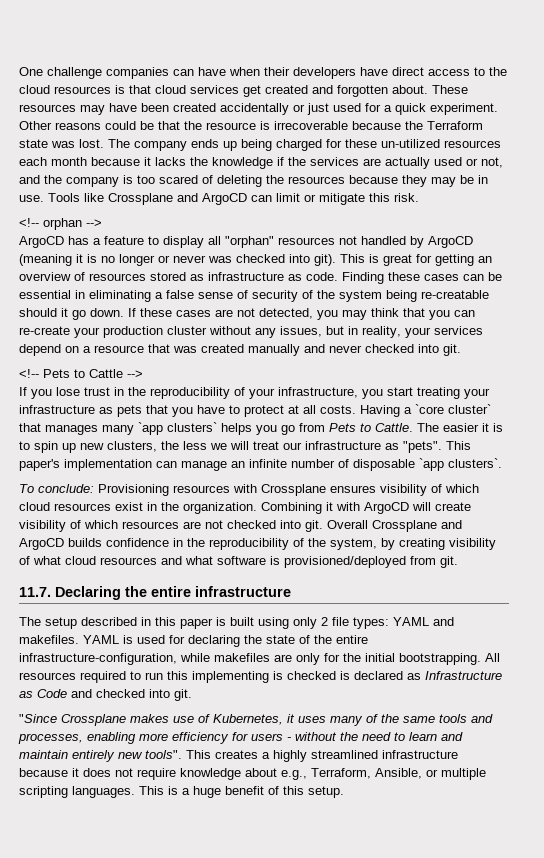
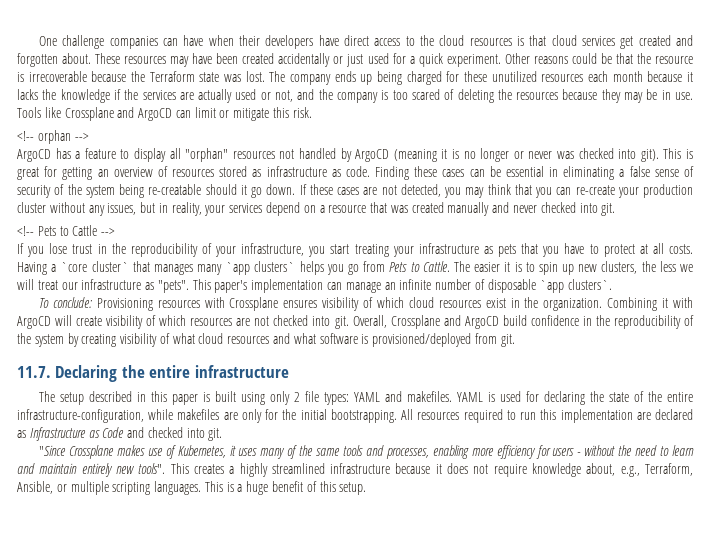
[381,139,440,148] un-utilized -> [491,71,537,82] unutilized
[327,520,462,532] [19,538,102,550] Overall Crossplane and ArgoCD builds -> [352,315,527,329] Overall, Crossplane and ArgoCD build
[330,538,377,550] system, -> [34,334,64,347] system
[192,671,350,683] implementing is checked is -> [560,409,651,423] implementation are
[245,768,277,777] about -> [586,463,616,476] about,

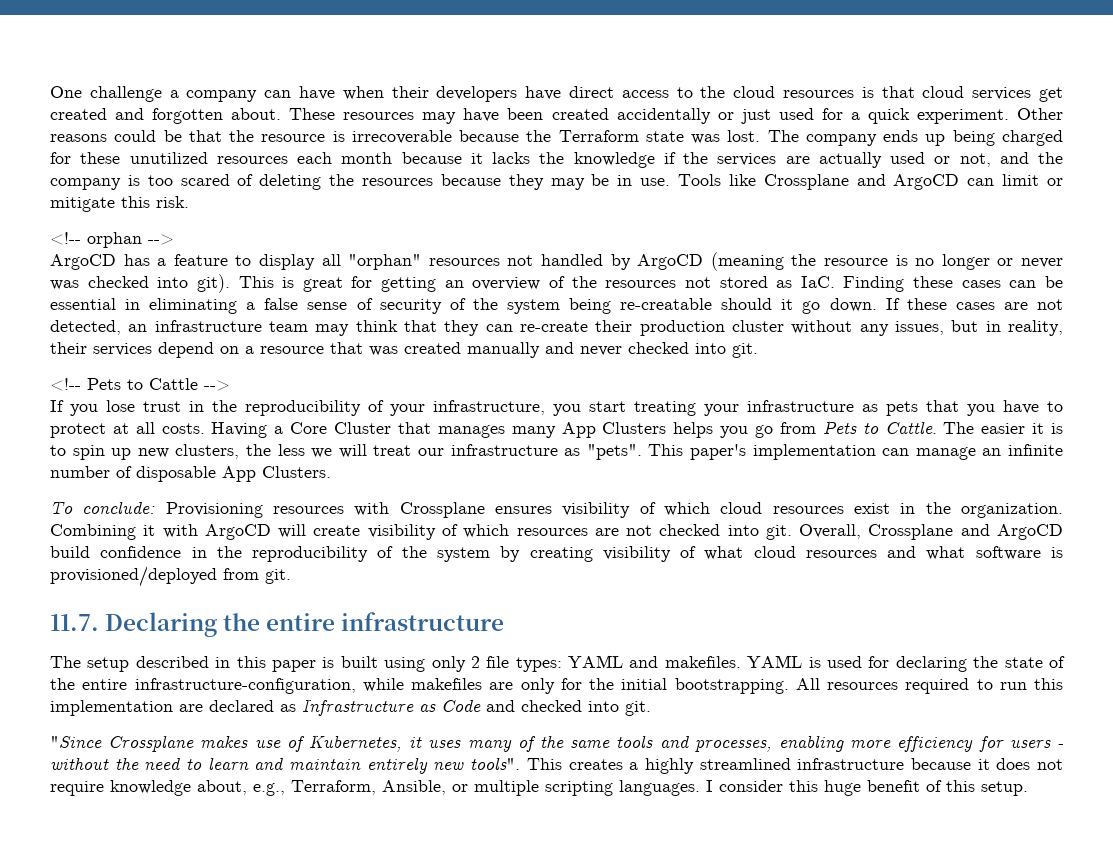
[109,36,158,49] companies -> [169,90,258,102] a company
[441,149,448,159] it -> [791,254,889,266] the resource
[172,166,370,177] resources stored as infrastructure as code. -> [571,276,835,288] the resources not stored as IaC.
[444,187,461,198] you -> [128,320,308,332] an infrastructure team
[535,187,552,198] you -> [444,320,480,336] they
[617,187,639,198] your -> [595,320,633,332] their
[204,205,226,216] your -> [50,342,87,354] their
[60,261,129,272] `core cluster` -> [290,422,392,434] Core Cluster
[225,261,296,275] `app clusters` -> [561,422,667,438] App Clusters
[539,279,613,293] `app clusters`. -> [222,466,331,482] App Clusters.
[204,481,243,492] This is a -> [706,780,818,792] I consider this

